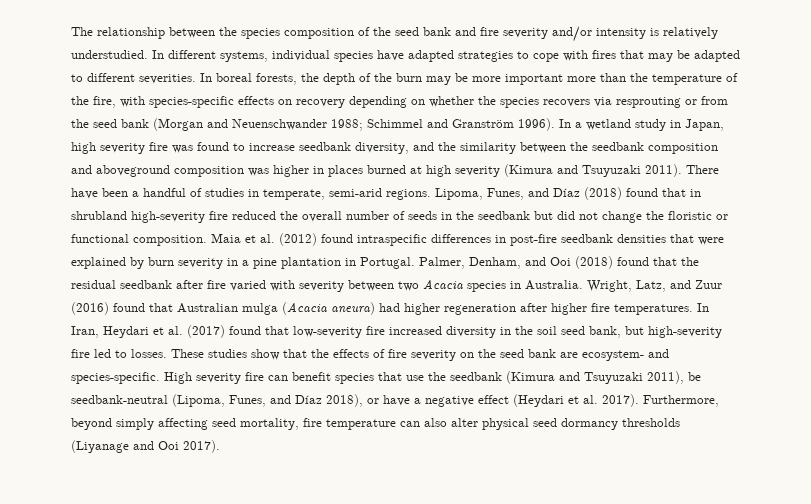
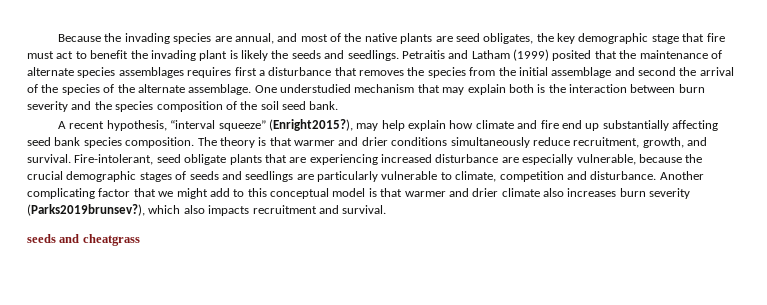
[71,27,215,39] The relationship between -> [58,33,725,44] [27,49,722,61] [27,67,734,78] [27,84,705,95] [27,101,92,112] Because the invading species are annual, and most of the native plants are seed obligates, the key demographic stage that fire must act to benefit the invading plant is likely the seeds and seedlings. Petraitis and Latham (1999) posited that the maintenance of alternate species assemblages requires first a disturbance that removes the species from the initial assemblage and second the arrival of the species of the alternate assemblage. One understudied mechanism that may explain both is the interaction between burn severity and
[395,26,718,42] [71,50,740,62] [71,73,738,85] [71,96,728,108] [71,118,724,131] [71,142,718,154] [71,164,719,177] [71,187,701,200] [71,211,728,223] [71,233,724,246] [71,256,699,269] [71,279,722,292] [71,302,709,315] [71,325,722,338] [71,349,669,361] [71,371,701,384] [71,394,719,407] [71,418,680,430] [71,440,220,453] seed bank and fire severity and/or intensity is relatively understudied. In different systems, individual species have adapted strategies to cope with fires that may be adapted to different severities. In boreal forests, the depth of the burn may be more important more than the temperature of the fire, with species-specific effects on recovery depending on whether the species recovers via resprouting or from the seed bank (Morgan and Neuenschwander 1988; Schimmel and Granström 1996). In a wetland study in Japan, high severity fire was found to increase seedbank diversity, and the similarity between the seedbank composition and aboveground composition was higher in places burned at high severity (Kimura and Tsuyuzaki 2011). There have been a handful of studies in temperate, semi-arid regions. Lipoma, Funes, and Díaz (2018) found that in shrubland high-severity fire reduced the overall number of seeds in the seedbank but did not change the floristic or functional composition. Maia et al. (2012) found intraspecific differences in post-fire seedbank densities that were explained by burn severity in a pine plantation in Portugal. Palmer, Denham, and Ooi (2018) found that the residual seedbank after fire varied with severity between two Acacia species in Australia. Wright, Latz, and Zuur (2016) found that Australian mulga (Acacia aneura) had higher regeneration after higher fire temperatures. In Iran, Heydari et al. (2017) found that low-severity fire increased diversity in the soil seed bank, but high-severity fire led to losses. These studies show that the effects of fire severity on the seed bank are ecosystem- and species-specific. High severity fire can benefit species that use the seedbank (Kimura and Tsuyuzaki 2011), be seedbank-neutral (Lipoma, Funes, and Díaz 2018), or have a negative effect (Heydari et al. 2017). Furthermore, beyond simply affecting seed mortality, fire temperature can also alter physical seed dormancy thresholds (Liyanage and Ooi 2017). -> [260,101,339,110] [58,119,719,131] [27,137,707,148] [27,154,703,165] [27,171,704,182] [27,188,691,199] [27,204,387,216] [27,234,140,246] soil seed bank. // A recent hypothesis, “interval squeeze” (Enright2015?), may help explain how climate and fire end up substantially affecting seed bank species composition. The theory is that warmer and drier conditions simultaneously reduce recruitment, growth, and survival. Fire-intolerant, seed obligate plants that are experiencing increased disturbance are especially vulnerable, because the crucial demographic stages of seeds and seedlings are particularly vulnerable to climate, competition and disturbance. Another complicating factor that we might add to this conceptual model is that warmer and drier climate also increases burn severity (Parks2019brunsev?), which also impacts recruitment and survival. // seeds and cheatgrass

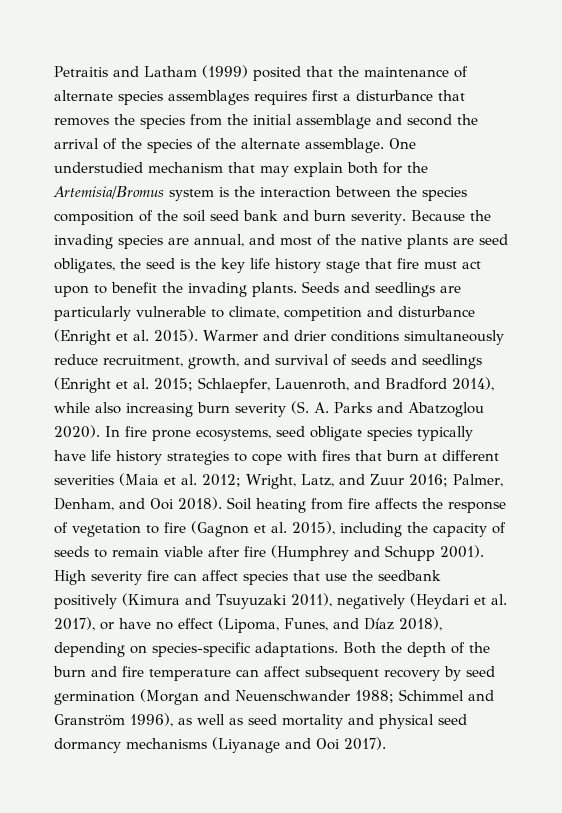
[58,33,725,44] [27,50,399,61] Because the invading species are annual, and most of the native plants are seed obligates, the key demographic stage that fire must act to benefit the invading plant is likely the seeds and seedlings. -> (54, 71) none
(534, 88) none -> [383,162,428,174] [53,186,214,201] for the Artemisia/Bromus system
[678,84,705,93] [27,101,92,112] burn severity and -> (391, 191) none
[309,101,339,110] [58,119,719,131] [27,137,707,148] [27,154,703,165] [27,171,219,182] bank. // A recent hypothesis, “interval squeeze” (Enright2015?), may help explain how climate and fire end up substantially affecting seed bank species composition. The theory is that warmer and drier conditions simultaneously reduce recruitment, growth, and survival. Fire-intolerant, seed obligate plants that are experiencing increased disturbance are especially vulnerable, because the crucial demographic stages of seeds -> [243,210,491,225] [54,234,508,249] [54,258,481,273] [54,281,339,297] bank and burn severity. Because the invading species are annual, and most of the native plants are seed obligates, the seed is the key life history stage that fire must act upon to benefit the invading plants. Seeds
[590,171,704,180] [27,188,691,199] [27,204,387,216] [27,234,140,246] disturbance. Another complicating factor that we might add to this conceptual model is that warmer and drier climate also increases burn severity (Parks2019brunsev?), which also impacts recruitment and survival. // seeds and cheatgrass -> [398,306,475,317] [54,329,504,345] [54,354,482,369] [54,377,494,393] [54,401,484,417] [54,425,473,441] [54,450,499,465] [54,473,503,489] [54,497,506,513] [54,521,506,537] [54,545,484,561] [54,570,441,585] [54,593,507,609] [54,617,442,633] [54,642,490,657] [53,666,495,681] [54,689,494,705] [54,713,467,729] [54,737,386,753] disturbance (Enright et al. 2015). Warmer and drier conditions simultaneously reduce recruitment, growth, and survival of seeds and seedlings (Enright et al. 2015; Schlaepfer, Lauenroth, and Bradford 2014), while also increasing burn severity (S. A. Parks and Abatzoglou 2020). In fire prone ecosystems, seed obligate species typically have life history strategies to cope with fires that burn at different severities (Maia et al. 2012; Wright, Latz, and Zuur 2016; Palmer, Denham, and Ooi 2018). Soil heating from fire affects the response of vegetation to fire (Gagnon et al. 2015), including the capacity of seeds to remain viable after fire (Humphrey and Schupp 2001). High severity fire can affect species that use the seedbank positively (Kimura and Tsuyuzaki 2011), negatively (Heydari et al. 2017), or have no effect (Lipoma, Funes, and Díaz 2018), depending on species-specific adaptations. Both the depth of the burn and fire temperature can affect subsequent recovery by seed germination (Morgan and Neuenschwander 1988; Schimmel and Granström 1996), as well as seed mortality and physical seed dormancy mechanisms (Liyanage and Ooi 2017).

